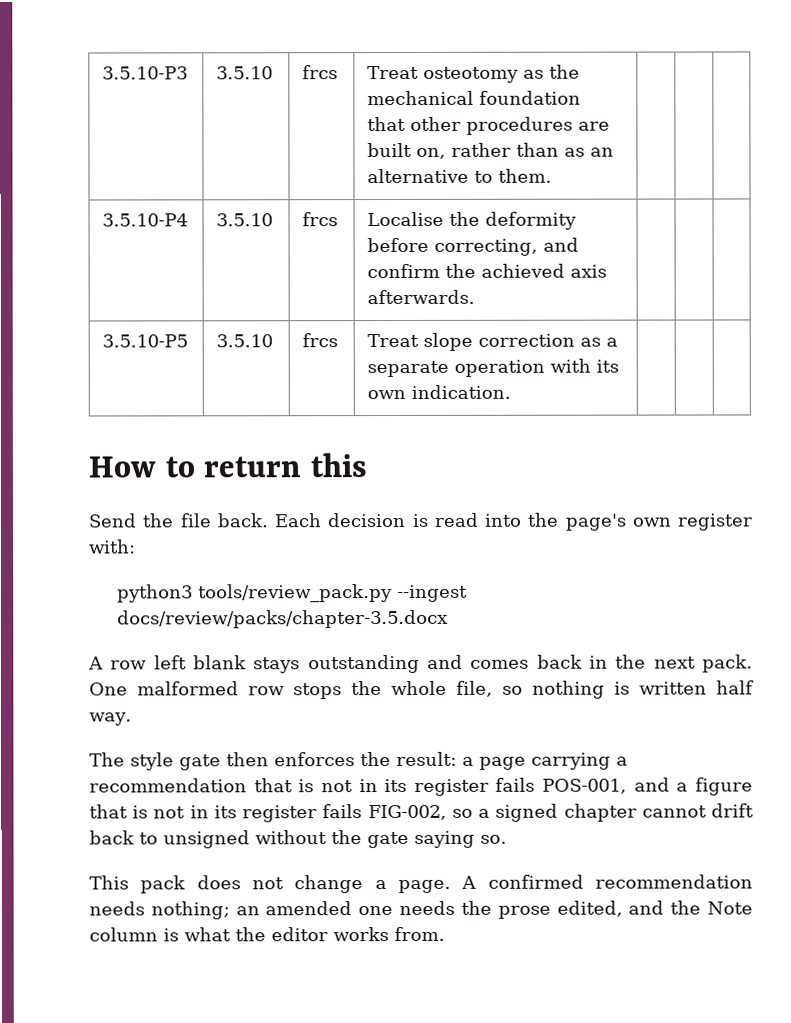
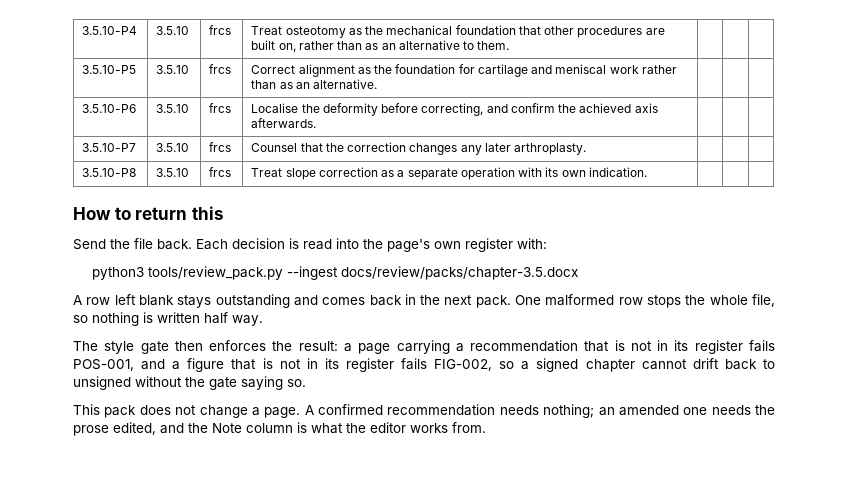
[102,66,189,80] 3.5.10-P3 -> [82,26,138,35] 3.5.10-P4
[102,213,189,227] 3.5.10-P4 -> [82,65,137,74] [156,65,190,74] [209,64,232,74] [251,64,677,77] [251,79,378,89] [82,104,137,113] 3.5.10-P5 | 3.5.10 | frcs | Correct alignment as the foundation for cartilage and meniscal work rather than as an alternative. | | | // 3.5.10-P6
[102,334,189,348] 3.5.10-P5 -> [82,143,137,152] [156,143,190,152] [209,142,232,152] [251,142,587,155] [82,168,137,177] 3.5.10-P7 | 3.5.10 | frcs | Counsel that the correction changes any later arthroplasty. | | | // 3.5.10-P8

